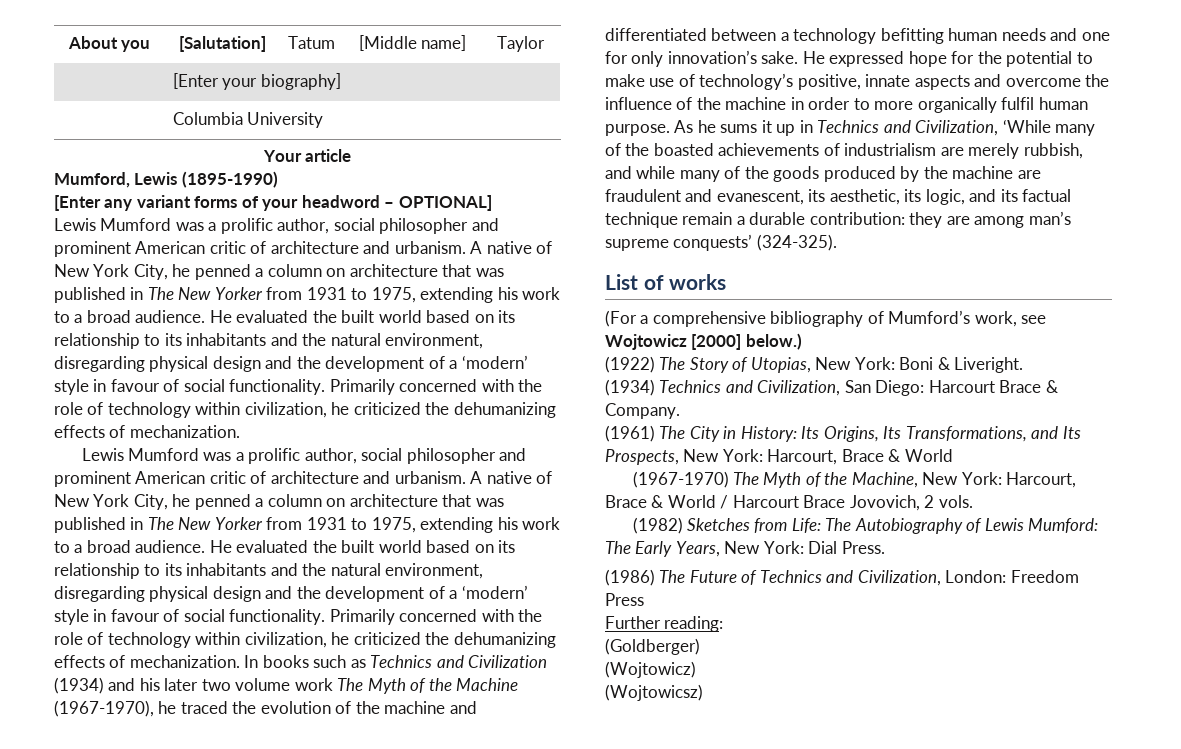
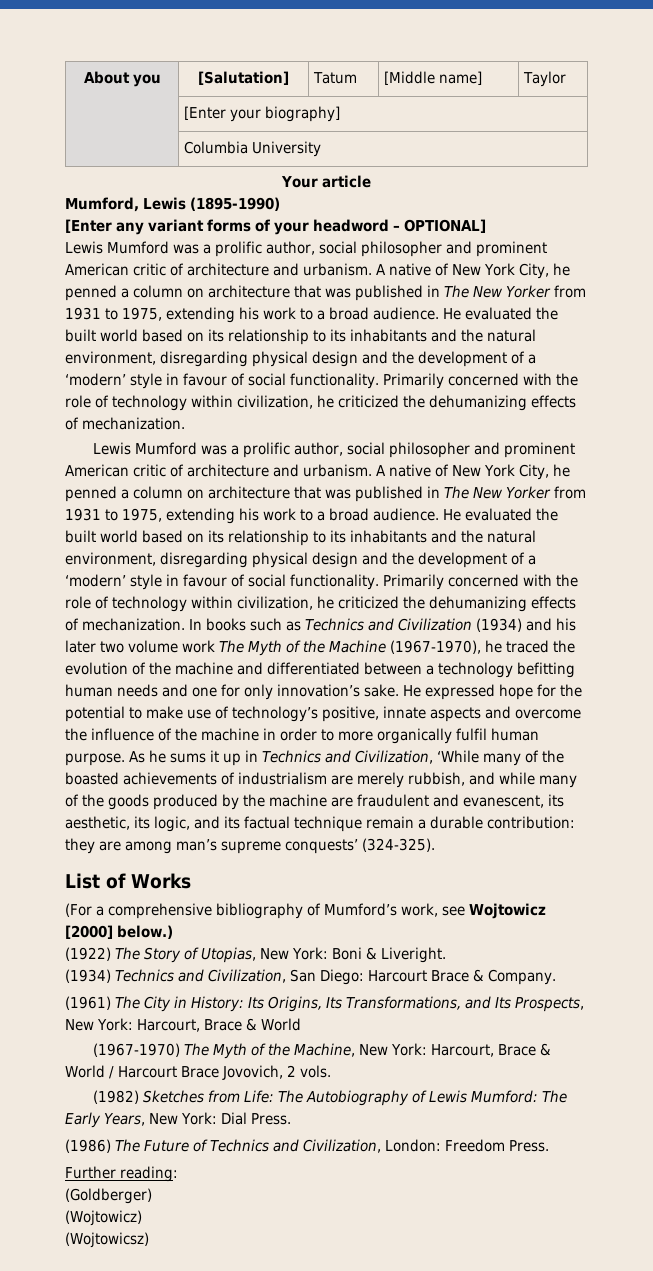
[669,274,727,290] works -> [131,873,191,889] Works
[605,593,644,606] Press -> [508,1140,549,1152] Press.

